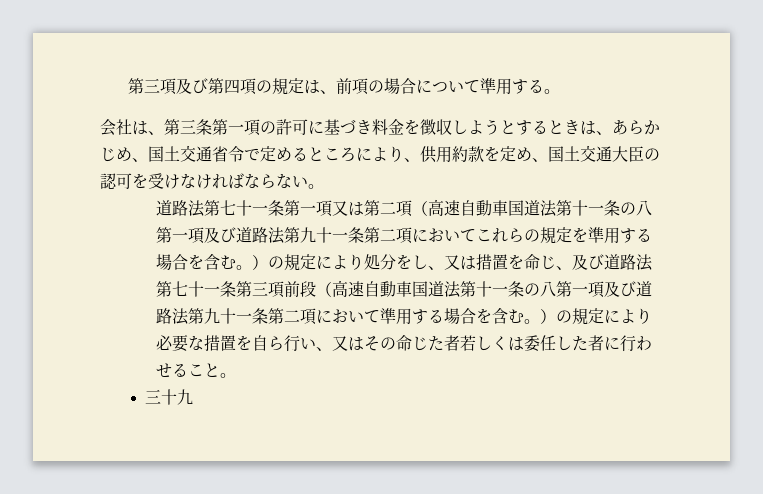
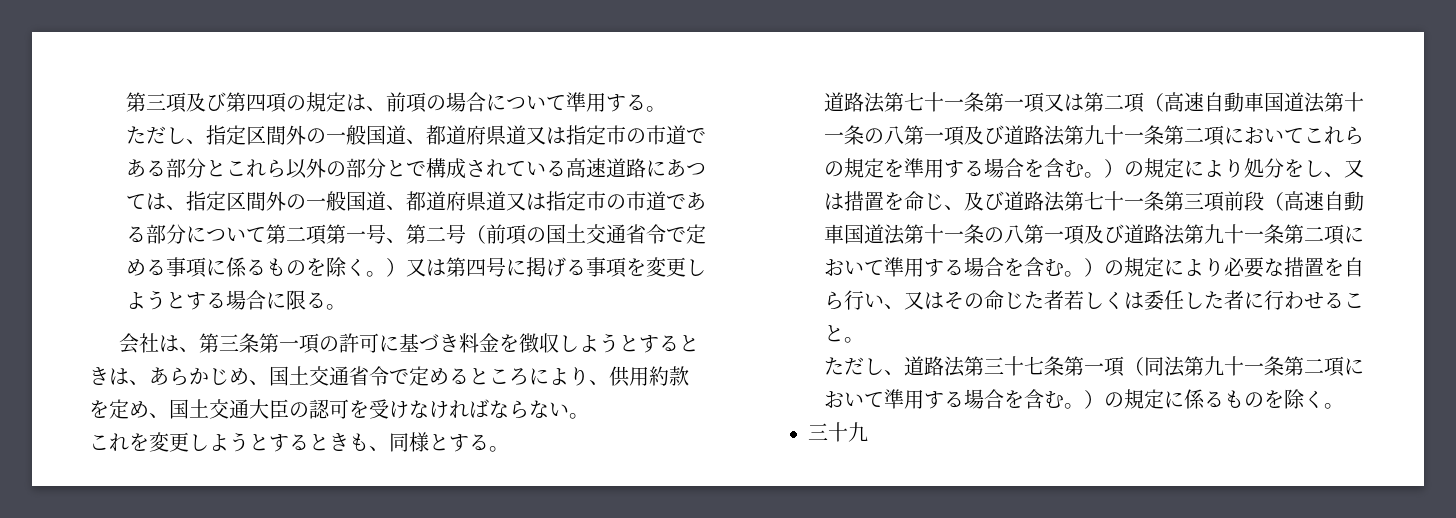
(560, 91) none -> [126,125,707,145] [126,158,707,179] [126,191,707,211] [126,224,707,245] [126,257,707,278] [126,290,347,310] // ただし、指定区間外の一般国道、都道府県道又は指定市の市道である部分とこれら以外の部分とで構成されている高速道路にあつては、指定区間外の一般国道、都道府県道又は指定市の市道である部分について第二項第一号、第二号（前項の国土交通省令で定める事項に係るものを除く。）又は第四号に掲げる事項を変更しようとする場合に限る。
(324, 186) none -> [89,432,509,452] // これを変更しようとするときも、同様とする。
(236, 375) none -> [823,356,1364,377] [823,389,1344,409] // ただし、道路法第三十七条第一項（同法第九十一条第二項において準用する場合を含む。）の規定に係るものを除く。

